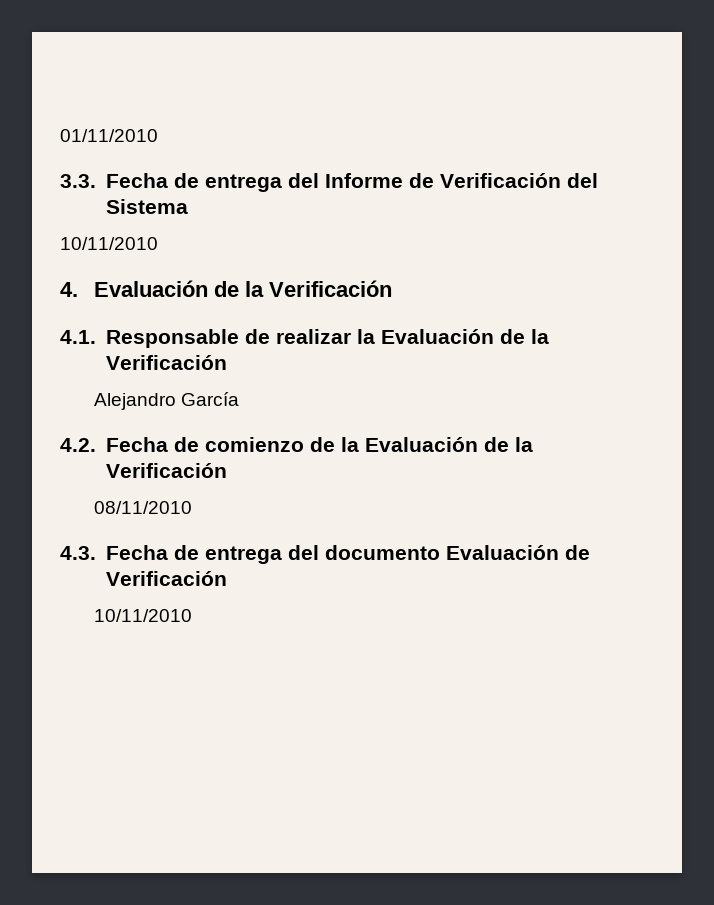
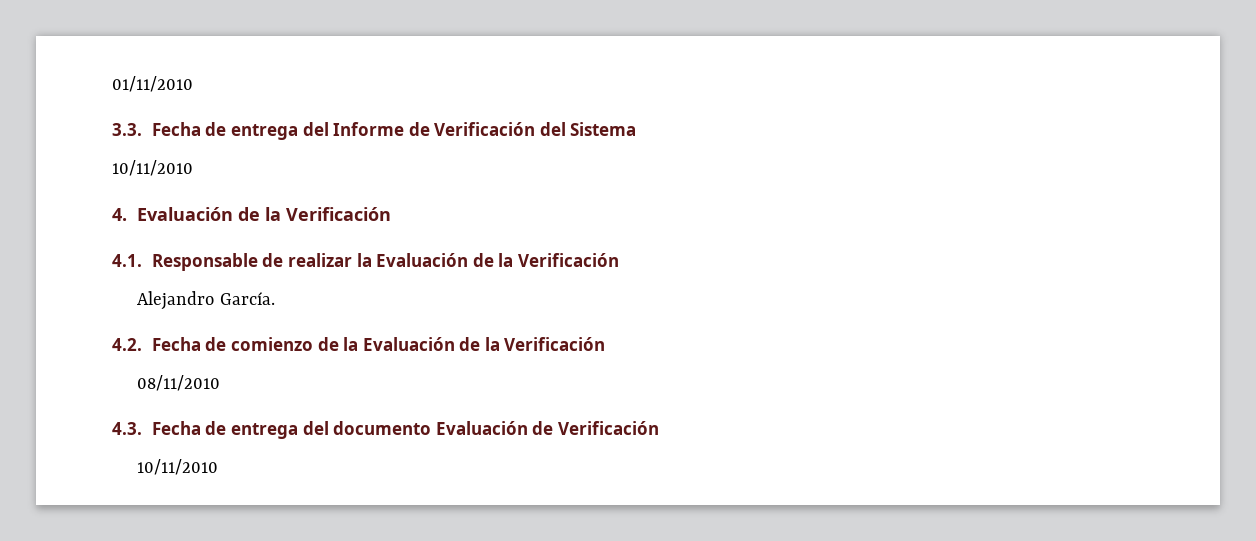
[180,392,239,406] García -> [219,292,275,305] García.

